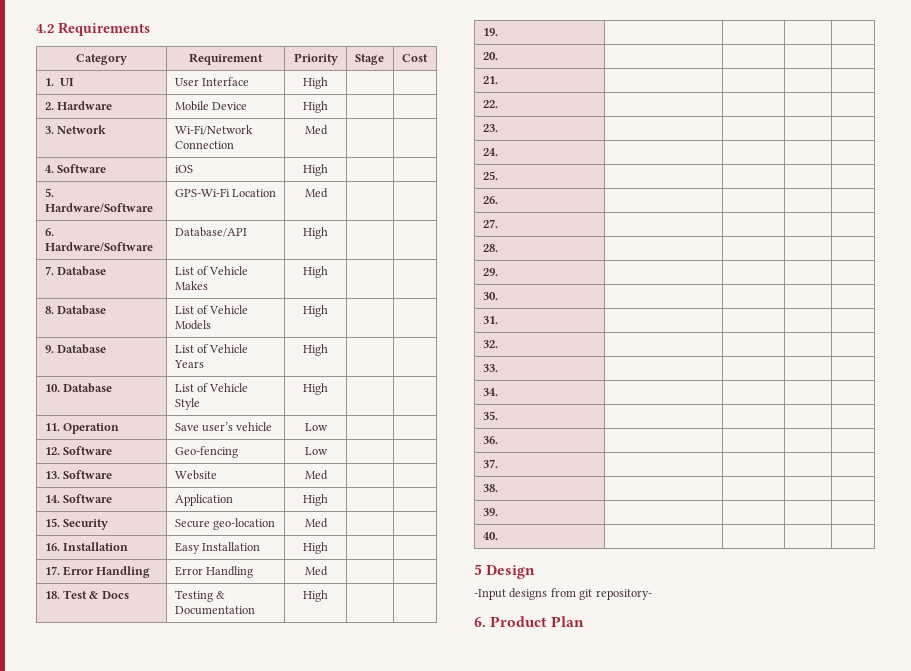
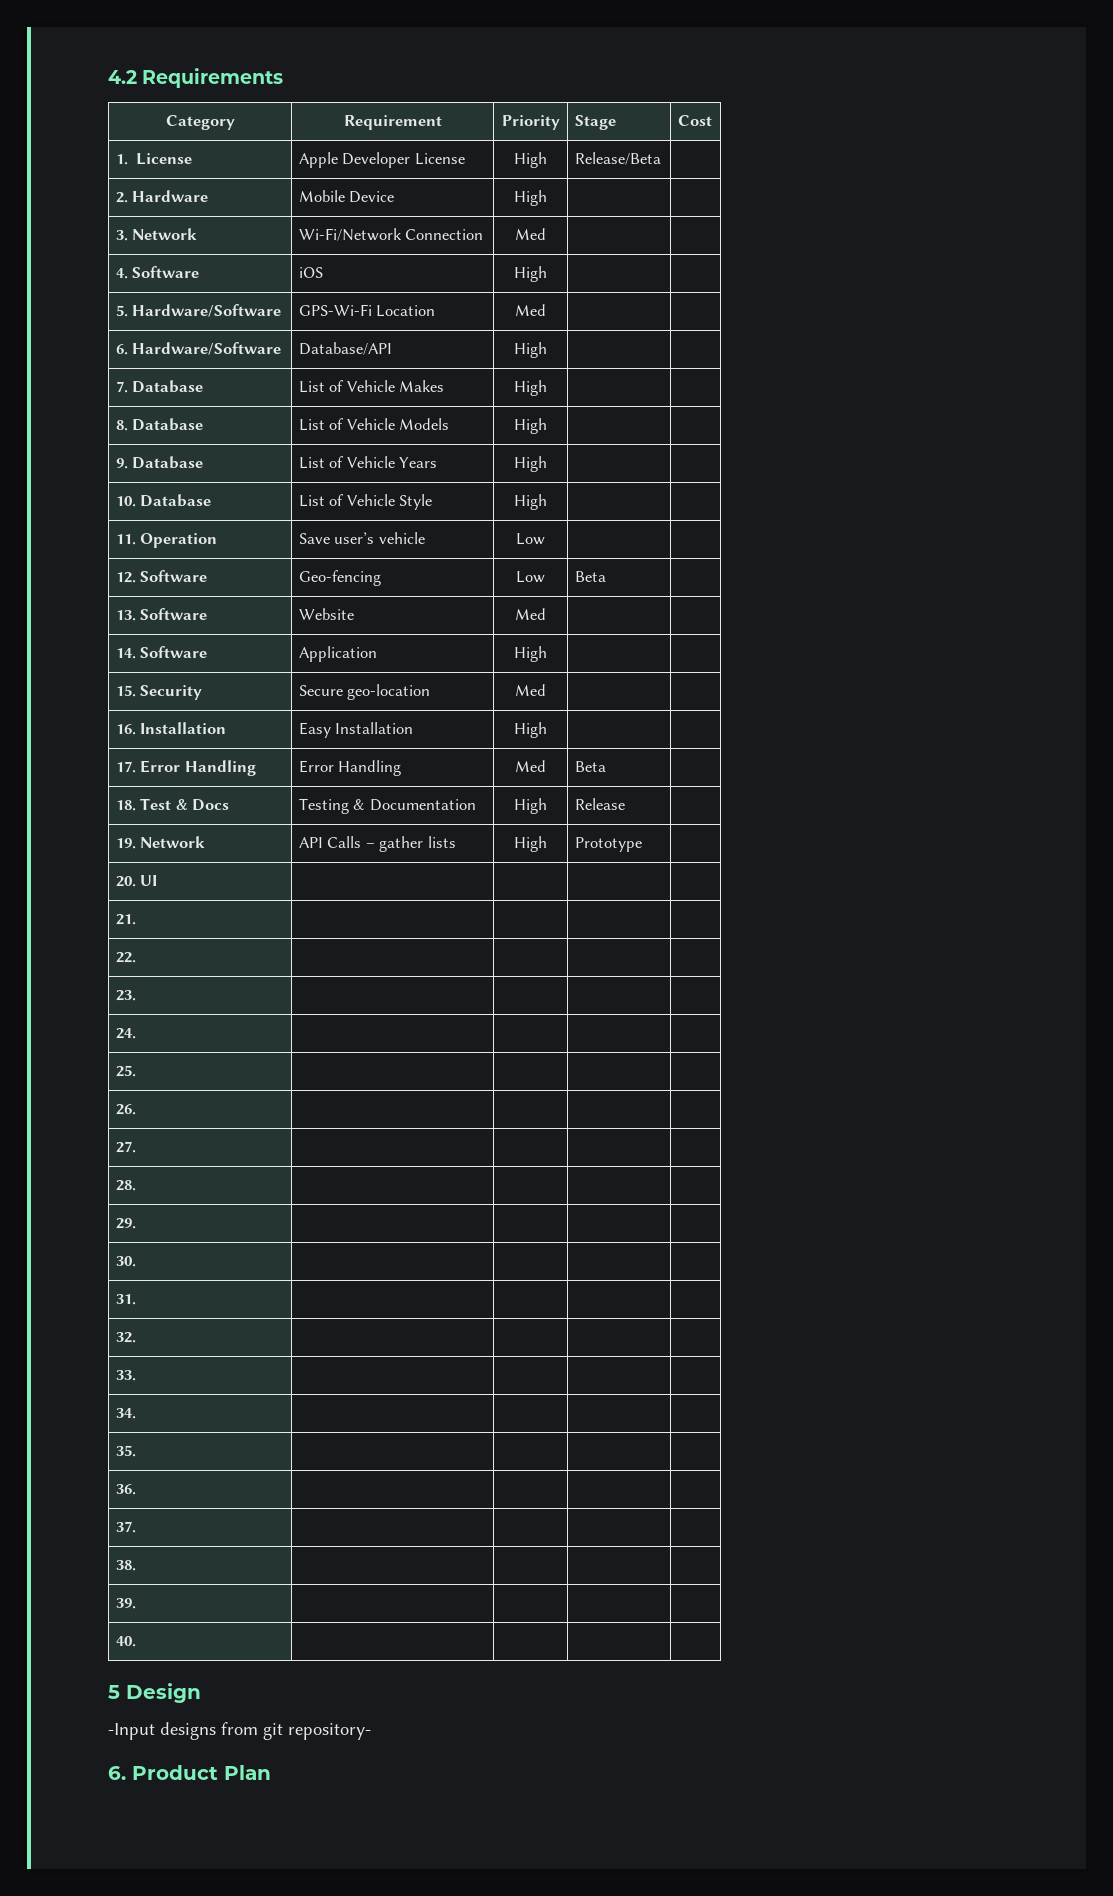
[59,78,74,86] [174,77,249,86] [303,77,328,89] UI | User Interface | High | -> [135,153,192,165] [298,152,465,168] [514,152,547,168] [574,152,661,165] License | Apple Developer License | High | Release/Beta
(328, 451) none -> [574,571,606,582] Beta
(328, 571) none -> [574,761,606,772] Beta
(328, 596) none -> [574,798,625,810] Release
(498, 32) | | | -> [140,836,206,848] [298,836,456,852] [514,836,547,852] [574,837,642,852] Network | API Calls – gather lists | High | Prototype
(498, 56) none -> [140,875,158,886] UI

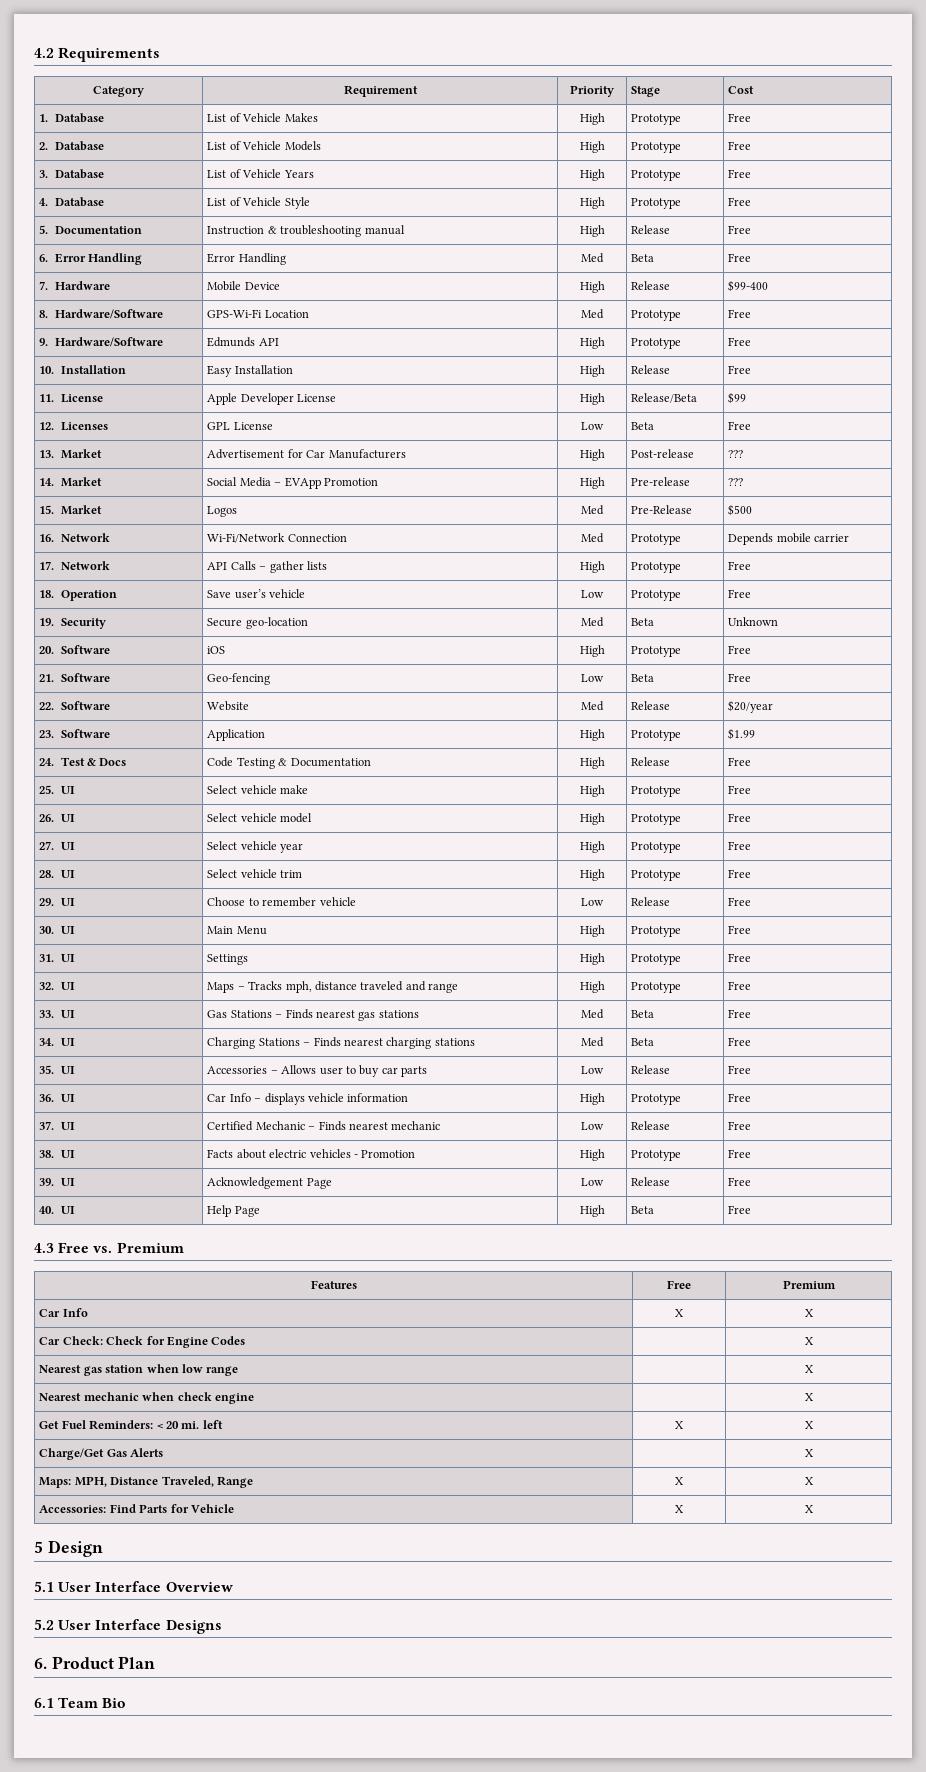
(128, 159) none -> [54,113,104,123] [207,113,318,122] [579,113,605,125] [631,114,682,125] [728,113,752,122] [39,141,104,151] [207,141,321,151] [579,141,605,153] [631,142,682,153] [728,141,752,150] [39,169,104,179] [207,169,314,178] [579,169,605,181] [631,170,682,181] [728,169,752,178] [39,197,104,207] [207,197,310,209] [579,197,605,209] [631,198,682,209] [728,197,752,206] [39,225,142,234] [207,225,405,237] [579,225,605,237] [631,225,671,234] [728,225,752,234] [39,253,142,265] [207,253,286,265] [581,253,604,263] [631,254,655,262] [728,253,752,262] [39,281,110,290] [207,281,280,291] [579,281,605,293] [631,281,671,290] [728,280,769,292] [39,309,163,319] [207,309,309,318] [581,309,604,319] [631,310,682,321] [728,309,752,318] [39,337,163,347] [207,337,279,347] [579,337,605,349] [631,338,682,349] [728,337,752,346] [39,365,126,374] [207,365,293,377] [579,365,605,377] [631,365,671,374] [728,365,752,374] [39,394,55,402] Database | List of Vehicle Makes | High | Prototype | Free // 2. Database | List of Vehicle Models | High | Prototype | Free // 3. Database | List of Vehicle Years | High | Prototype | Free // 4. Database | List of Vehicle Style | High | Prototype | Free // 5. Documentation | Instruction & troubleshooting manual | High | Release | Free // 6. Error Handling | Error Handling | Med | Beta | Free // 7. Hardware | Mobile Device | High | Release | $99-400 // 8. Hardware/Software | GPS-Wi-Fi Location | Med | Prototype | Free // 9. Hardware/Software | Edmunds API | High | Prototype | Free // 10. Installation | Easy Installation | High | Release | Free // 11.
[115,190,209,203] [298,190,395,203] [514,190,547,206] [115,228,198,241] [298,228,484,241] [515,228,546,240] [115,266,200,279] [298,267,323,278] [514,266,547,282] [115,304,282,317] [298,304,436,317] [515,304,546,316] [115,342,282,355] [298,342,392,355] [514,342,547,358] [115,380,204,393] [298,380,445,393] [514,380,547,396] [115,418,204,431] [298,418,450,431] [514,418,547,434] [115,456,204,469] [298,456,438,469] [514,456,547,472] [115,494,212,507] [298,494,433,510] [514,494,547,510] [115,533,218,548] [298,532,425,544] [516,533,545,545] [115,570,208,583] [298,570,381,586] [516,571,545,583] [574,571,606,582] [115,608,208,621] [298,608,354,620] [515,608,546,620] [115,646,208,659] [298,646,377,662] [514,646,547,662] [115,685,203,700] [298,684,431,700] [515,684,546,696] [115,722,227,735] [298,722,414,738] [514,722,547,738] [115,760,256,776] [298,760,402,776] [515,760,546,772] [574,761,606,772] [115,798,230,811] [298,798,476,814] [514,798,547,814] [574,798,625,810] [115,838,136,849] // 2. Hardware | Mobile Device | High | | // 3. Network | Wi-Fi/Network Connection | Med | | // 4. Software | iOS | High | | // 5. Hardware/Software | GPS-Wi-Fi Location | Med | | // 6. Hardware/Software | Database/API | High | | // 7. Database | List of Vehicle Makes | High | | // 8. Database | List of Vehicle Models | High | | // 9. Database | List of Vehicle Years | High | | // 10. Database | List of Vehicle Style | High | | // 11. Operation | Save user’s vehicle | Low | | // 12. Software | Geo-fencing | Low | Beta | // 13. Software | Website | Med | | // 14. Software | Application | High | | // 15. Security | Secure geo-location | Med | | // 16. Installation | Easy Installation | High | | // 17. Error Handling | Error Handling | Med | Beta | // 18. Test & Docs | Testing & Documentation | High | Release | // 19. -> [728,392,747,404] [39,422,108,431] [207,422,273,430] [581,422,604,430] [631,422,655,430] [728,421,752,430] [39,449,102,459] [207,449,406,459] [579,449,605,461] [631,449,695,458] [728,450,744,458] [39,477,102,487] [207,477,378,489] [579,477,605,489] [631,477,691,486] [728,478,744,486] [39,505,102,515] [207,506,238,517] [581,505,604,515] [631,505,693,514] [728,504,753,516] [39,533,110,542] [207,533,347,543] [581,533,604,543] [631,534,682,545] [728,533,850,545] [39,561,55,570] $99 // 12. Licenses | GPL License | Low | Beta | Free // 13. Market | Advertisement for Car Manufacturers | High | Post-release | ??? // 14. Market | Social Media – EVApp Promotion | High | Pre-release | ??? // 15. Market | Logos | Med | Pre-Release | $500 // 16. Network | Wi-Fi/Network Connection | Med | Prototype | Depends mobile carrier // 17.
[115,875,158,887] [115,914,136,925] [115,952,136,963] [115,990,136,1001] [115,1028,136,1039] [115,1065,136,1077] [115,1104,136,1115] [115,1141,136,1153] [115,1180,136,1191] [115,1218,136,1229] [115,1256,136,1267] [115,1294,136,1305] [115,1332,136,1343] [115,1370,136,1381] [115,1408,136,1419] [115,1445,136,1457] [115,1484,136,1495] [115,1521,136,1533] [115,1560,136,1571] [115,1598,136,1609] [115,1636,136,1647] [108,1683,201,1703] [108,1722,371,1740] // 20. UI | | | | // 21. | | | | // 22. | | | | // 23. | | | | // 24. | | | | // 25. | | | | // 26. | | | | // 27. | | | | // 28. | | | | // 29. | | | | // 30. | | | | // 31. | | | | // 32. | | | | // 33. | | | | // 34. | | | | // 35. | | | | // 36. | | | | // 37. | | | | // 38. | | | | // 39. | | | | // 40. | | | | // 5 Design // -Input designs from git repository- -> [728,561,752,570] [39,590,117,601] [207,589,306,599] [581,590,604,598] [631,590,682,601] [728,589,752,598] [39,618,106,629] [207,617,308,629] [581,617,604,627] [631,618,655,626] [728,617,779,626] [39,645,110,654] [207,646,226,654] [579,645,605,657] [631,646,682,657] [728,645,752,654] [39,673,110,682] [207,673,271,685] [581,674,604,682] [631,674,655,682] [728,673,752,682] [39,701,110,710] [207,701,250,711] [581,701,604,711] [631,701,671,710] [728,700,774,713] [39,729,110,738] [207,729,266,741] [579,729,605,741] [631,730,682,741] [728,728,756,740] [39,757,127,766] [207,757,371,769] [579,757,605,769] [631,757,671,766] [728,757,752,766] [39,785,75,794] [207,785,309,794] [579,785,605,797] [631,786,682,797] [728,785,752,794] [39,814,75,822] [207,813,313,823] [579,813,605,825] [631,814,682,825] [728,813,752,822] [39,841,75,850] [207,841,304,853] [579,841,605,853] [631,842,682,853] [728,841,752,850] [39,870,75,878] [207,869,303,878] [579,869,605,881] [631,870,682,881] [728,869,752,878] [39,898,75,906] [207,897,356,907] [581,898,604,906] [631,897,671,906] [728,897,752,906] [39,926,75,934] [207,926,267,935] [579,925,605,937] [631,926,682,937] [728,925,752,934] [39,954,75,962] [207,954,249,965] [579,953,605,965] [631,954,682,965] [728,953,752,962] [39,982,75,990] [207,981,458,993] [579,981,605,993] [631,982,682,993] [728,981,752,990] [39,1010,75,1018] [207,1009,419,1021] [581,1009,604,1019] [631,1010,655,1018] [728,1009,752,1018] [39,1038,75,1046] [207,1037,475,1049] [581,1037,604,1047] [631,1038,655,1046] [728,1037,752,1046] [39,1065,75,1074] [207,1065,427,1077] [581,1066,604,1074] [631,1065,671,1074] [728,1065,752,1074] [39,1094,75,1102] [207,1093,409,1105] [579,1093,605,1105] [631,1094,682,1105] [728,1093,752,1102] [39,1121,75,1130] [207,1121,441,1131] [581,1122,604,1130] [631,1121,671,1130] [728,1121,752,1130] [39,1150,75,1158] [207,1149,416,1159] [579,1149,605,1161] [631,1150,682,1161] [728,1149,752,1158] [39,1178,75,1186] [207,1177,332,1189] [581,1178,604,1186] [631,1177,671,1186] [728,1177,752,1186] [39,1206,75,1214] [207,1205,260,1217] [579,1205,605,1217] [631,1206,655,1214] [728,1205,752,1214] [34,1242,184,1253] [310,1280,357,1289] [667,1280,691,1289] [782,1280,836,1289] [39,1308,88,1317] [675,1309,684,1317] [804,1309,814,1317] [39,1336,246,1348] [804,1337,814,1345] [39,1364,239,1376] [804,1365,814,1373] [39,1392,254,1404] [804,1393,814,1401] [39,1420,223,1430] [675,1421,684,1429] [804,1421,814,1429] [39,1448,164,1460] [804,1449,814,1457] [39,1476,253,1488] [675,1477,684,1485] [804,1477,814,1485] [39,1504,234,1513] [675,1505,684,1513] [804,1505,814,1513] [34,1540,103,1557] [34,1581,233,1592] [34,1619,222,1634] Free // 18. Operation | Save user’s vehicle | Low | Prototype | Free // 19. Security | Secure geo-location | Med | Beta | Unknown // 20. Software | iOS | High | Prototype | Free // 21. Software | Geo-fencing | Low | Beta | Free // 22. Software | Website | Med | Release | $20/year // 23. Software | Application | High | Prototype | $1.99 // 24. Test & Docs | Code Testing & Documentation | High | Release | Free // 25. UI | Select vehicle make | High | Prototype | Free // 26. UI | Select vehicle model | High | Prototype | Free // 27. UI | Select vehicle year | High | Prototype | Free // 28. UI | Select vehicle trim | High | Prototype | Free // 29. UI | Choose to remember vehicle | Low | Release | Free // 30. UI | Main Menu | High | Prototype | Free // 31. UI | Settings | High | Prototype | Free // 32. UI | Maps – Tracks mph, distance traveled and range | High | Prototype | Free // 33. UI | Gas Stations – Finds nearest gas stations | Med | Beta | Free // 34. UI | Charging Stations – Finds nearest charging stations | Med | Beta | Free // 35. UI | Accessories – Allows user to buy car parts | Low | Release | Free // 36. UI | Car Info – displays vehicle information | High | Prototype | Free // 37. UI | Certified Mechanic – Finds nearest mechanic | Low | Release | Free // 38. UI | Facts about electric vehicles - Promotion | High | Prototype | Free // 39. UI | Acknowledgement Page | Low | Release | Free // 40. UI | Help Page | High | Beta | Free // 4.3 Free vs. Premium // Features | Free | Premium // Car Info | X | X // Car Check: Check for Engine Codes | | X // Nearest gas station when low range | | X // Nearest mechanic when check engine | | X // Get Fuel Reminders: < 20 mi. left | X | X // Charge/Get Gas Alerts | | X // Maps: MPH, Distance Traveled, Range | X | X // Accessories: Find Parts for Vehicle | X | X // 5 Design // 5.1 User Interface Overview // 5.2 User Interface Designs
(271, 1772) none -> [34,1697,127,1708] // 6.1 Team Bio

